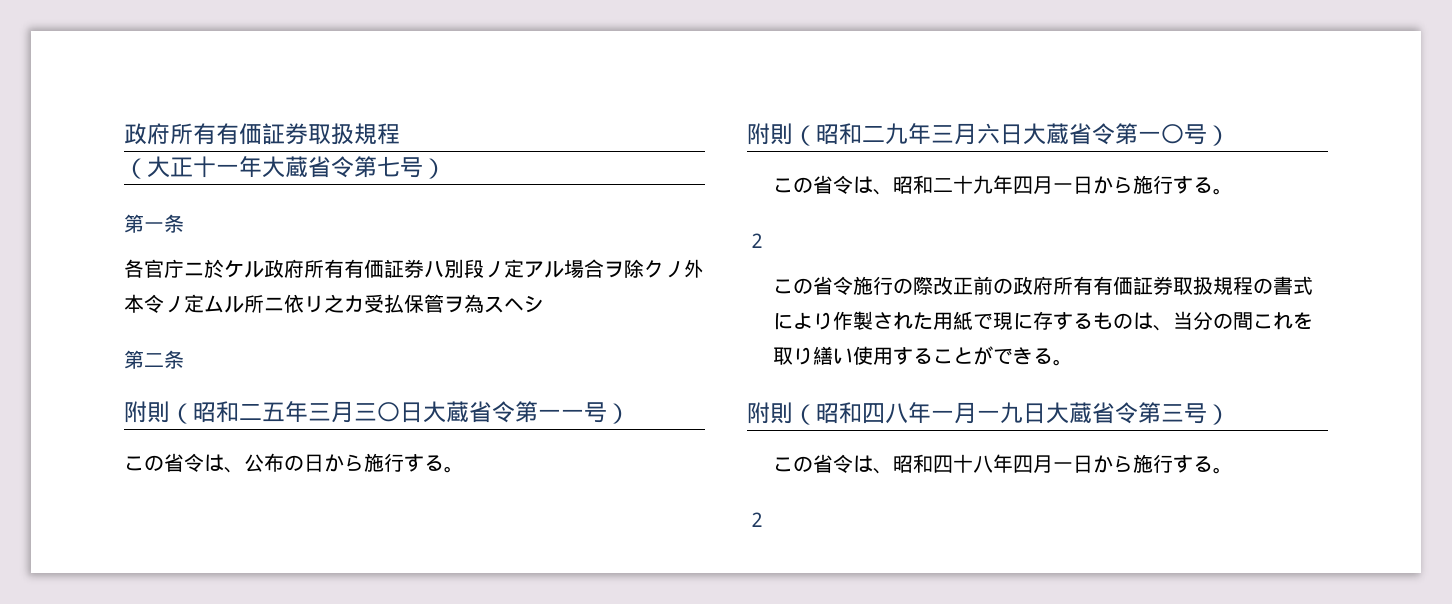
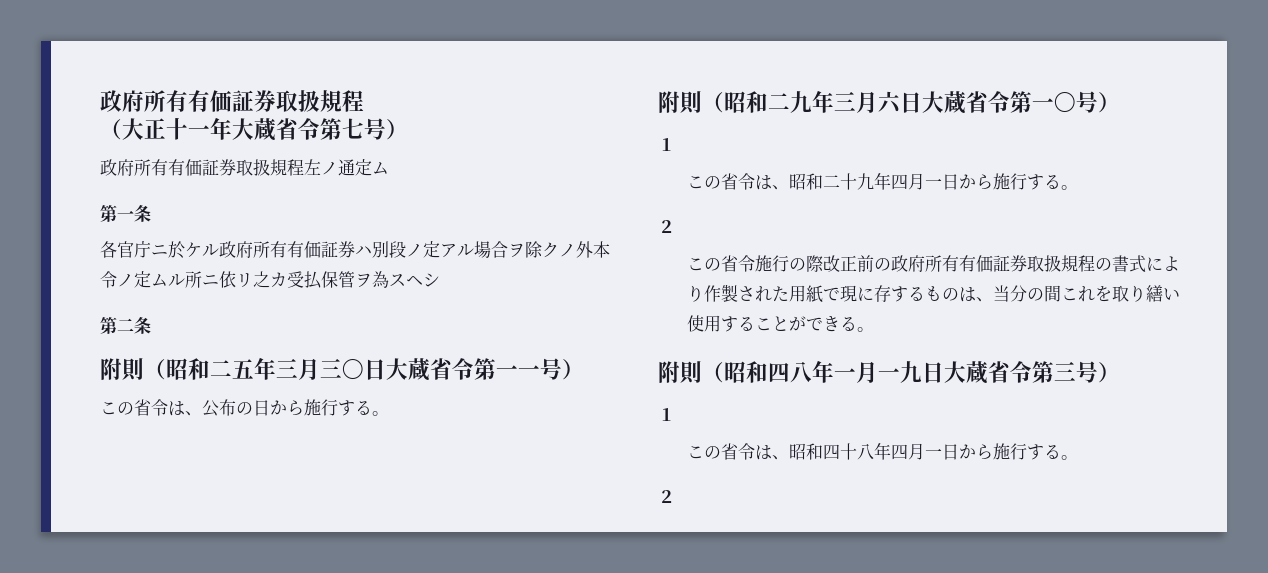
(446, 168) none -> [100,159,389,176] // 政府所有有価証券取扱規程左ノ通定ム
(1230, 135) none -> [658,138,675,151] // １
(1230, 414) none -> [658,408,675,421] // １

